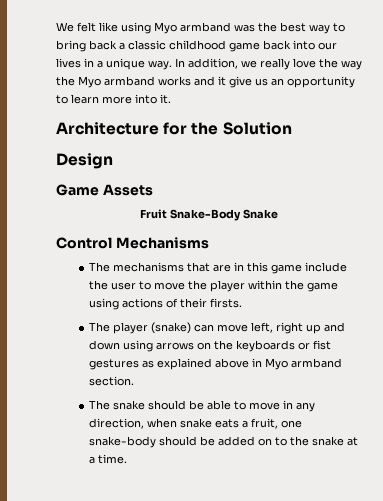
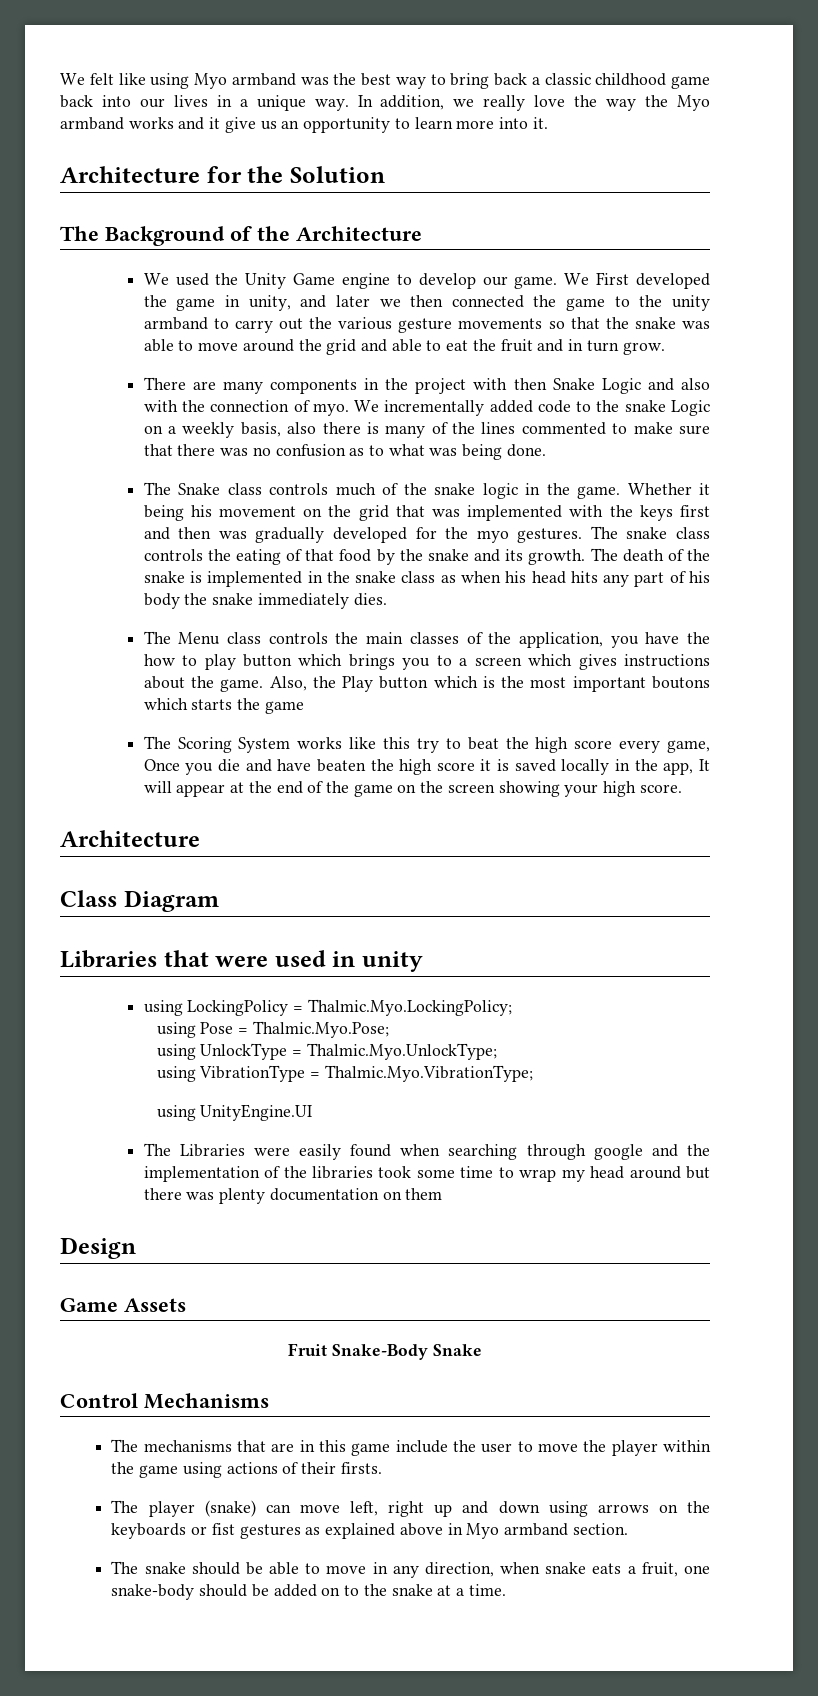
(292, 128) none -> [60,226,422,246] [143,272,710,289] [143,295,710,311] [143,317,710,333] [143,339,665,355] [143,377,710,394] [143,400,710,416] [143,422,711,438] [143,444,546,460] [143,482,711,499] [143,505,711,521] [143,526,710,543] [143,548,710,565] [143,571,711,587] [143,593,387,609] [143,631,711,648] [143,654,710,670] [143,676,710,692] [143,698,304,714] [143,736,710,753] [143,759,710,775] [143,781,682,797] [60,830,200,847] [60,890,219,912] [60,950,424,972] [143,999,512,1016] [156,1021,389,1038] [156,1043,497,1060] [156,1065,533,1082] [156,1104,313,1121] [143,1143,710,1160] [143,1166,711,1182] [143,1188,443,1204] // The Background of the Architecture // We used the Unity Game engine to develop our game. We First developed the game in unity, and later we then connected the game to the unity armband to carry out the various gesture movements so that the snake was able to move around the grid and able to eat the fruit and in turn grow. // There are many components in the project with then Snake Logic and also with the connection of myo. We incrementally added code to the snake Logic on a weekly basis, also there is many of the lines commented to make sure that there was no confusion as to what was being done. // The Snake class controls much of the snake logic in the game. Whether it being his movement on the grid that was implemented with the keys first and then was gradually developed for the myo gestures. The snake class controls the eating of that food by the snake and its growth. The death of the snake is implemented in the snake class as when his head hits any part of his body the snake immediately dies. // The Menu class controls the main classes of the application, you have the how to play button which brings you to a screen which gives instructions about the game. Also, the Play button which is the most important boutons which starts the game // The Scoring System works like this try to beat the high score every game, Once you die and have beaten the high score it is saved locally in the app, It will appear at the end of the game on the screen showing your high score. // Architecture // Class Diagram // Libraries that were used in unity // using LockingPolicy = Thalmic.Myo.LockingPolicy; // using Pose = Thalmic.Myo.Pose; // using UnlockType = Thalmic.Myo.UnlockType; // using VibrationType = Thalmic.Myo.VibrationType; // using UnityEngine.UI // The Libraries were easily found when searching through google and the implementation of the libraries took some time to wrap my head around but there was plenty documentation on them

